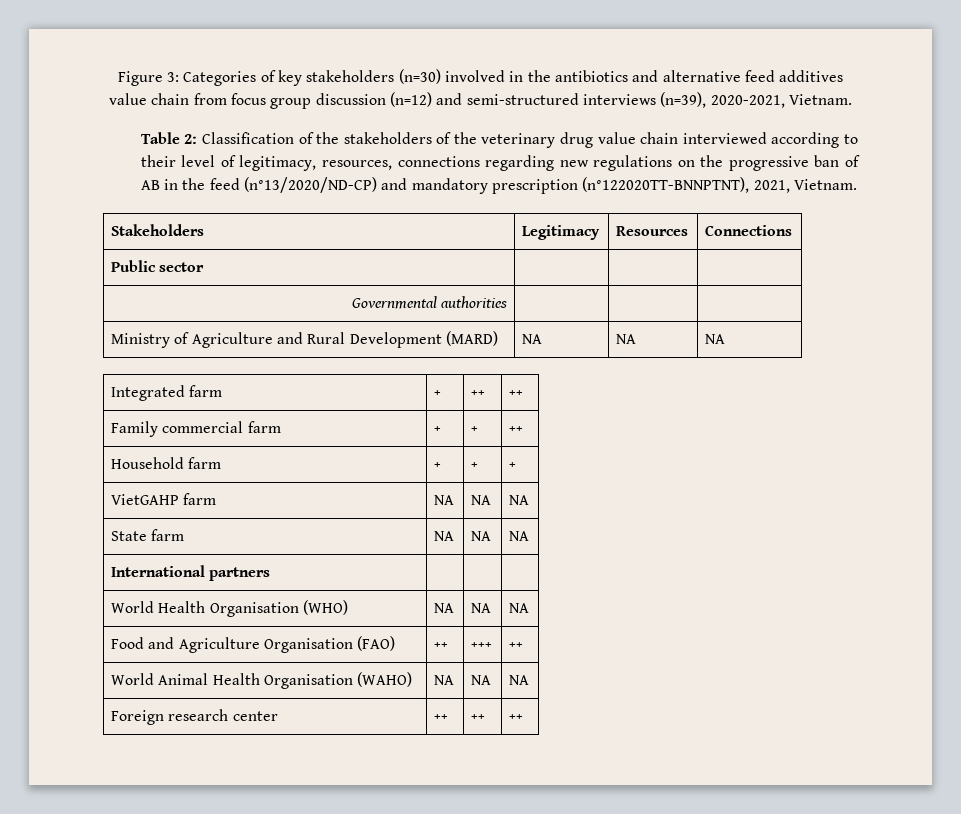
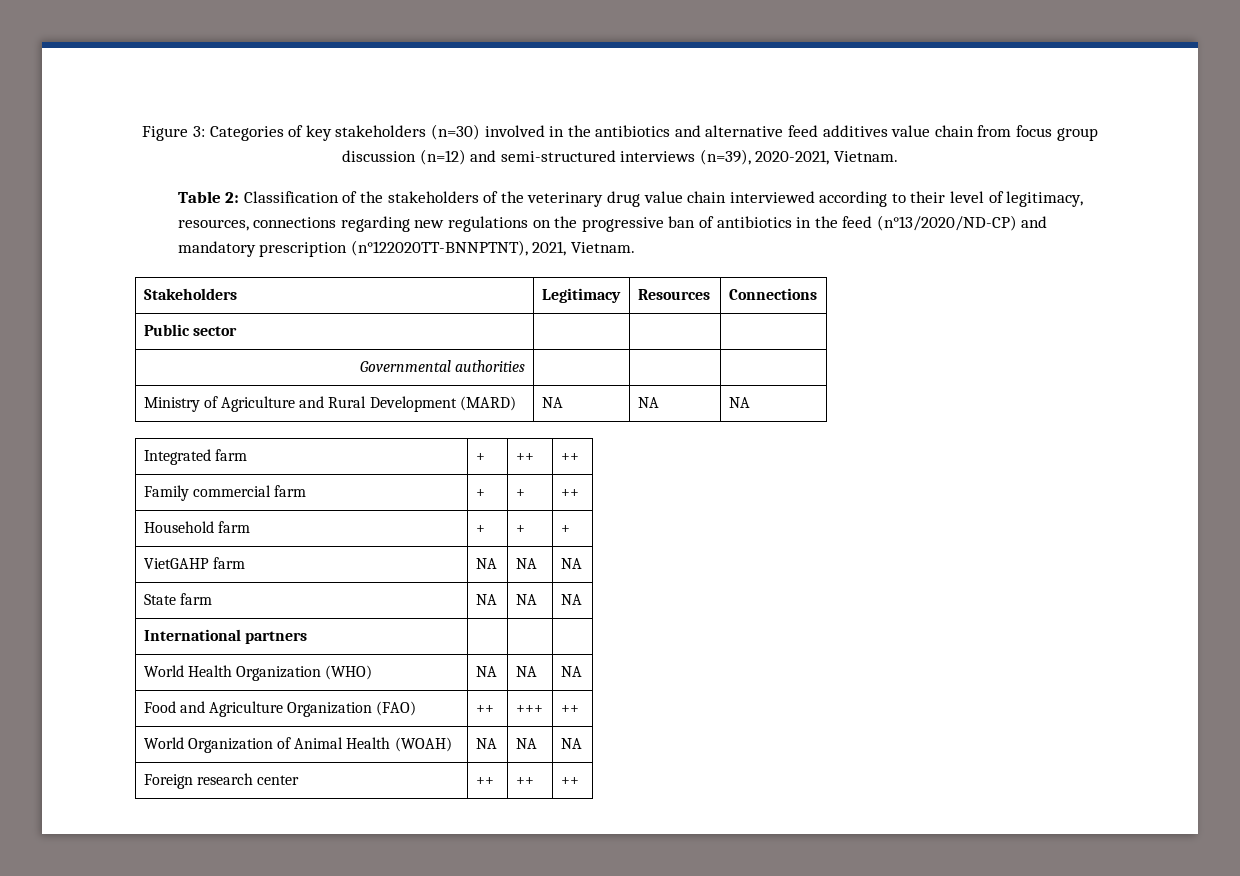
[140,180,160,190] AB -> [716,216,792,228] antibiotics
[209,602,299,617] Organisation -> [236,666,322,681] Organization
[263,638,353,653] Organisation -> [287,702,373,717] Organization
[158,672,413,689] Animal Health Organisation (WAHO) -> [187,737,452,753] Organization of Animal Health (WOAH)

